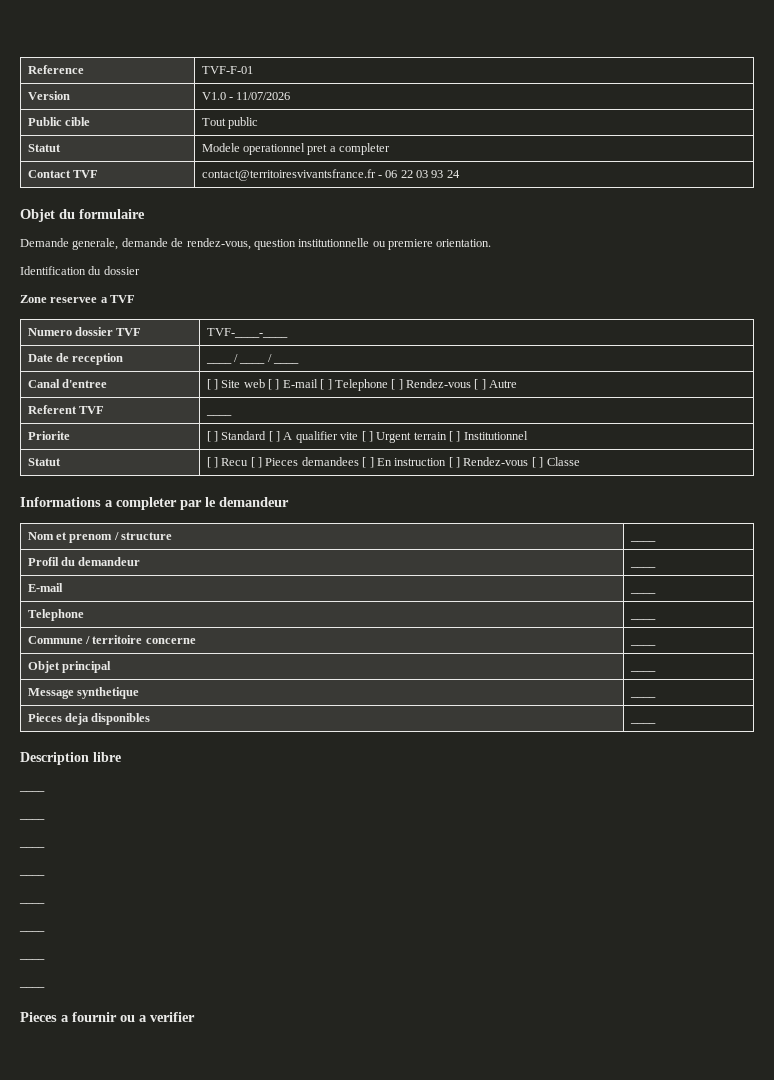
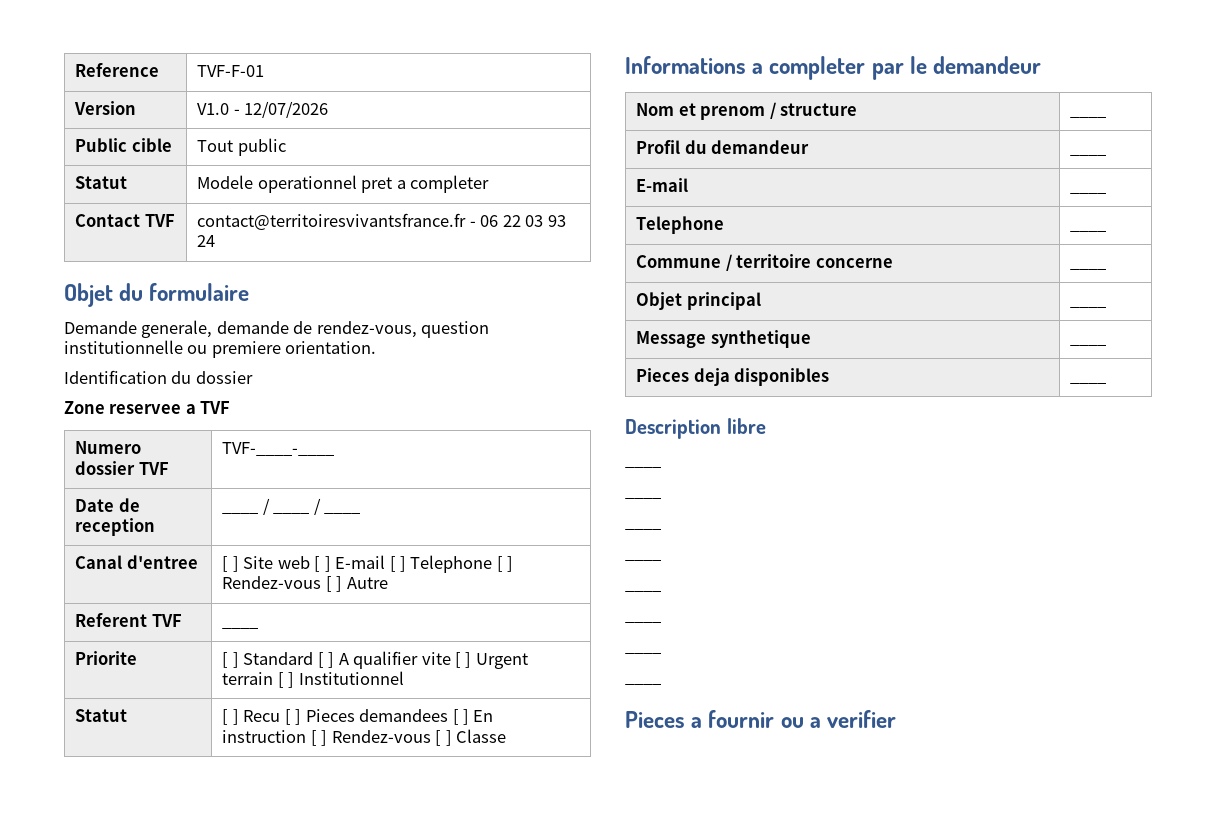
[236,92,291,100] 11/07/2026 -> [244,101,329,118] 12/07/2026

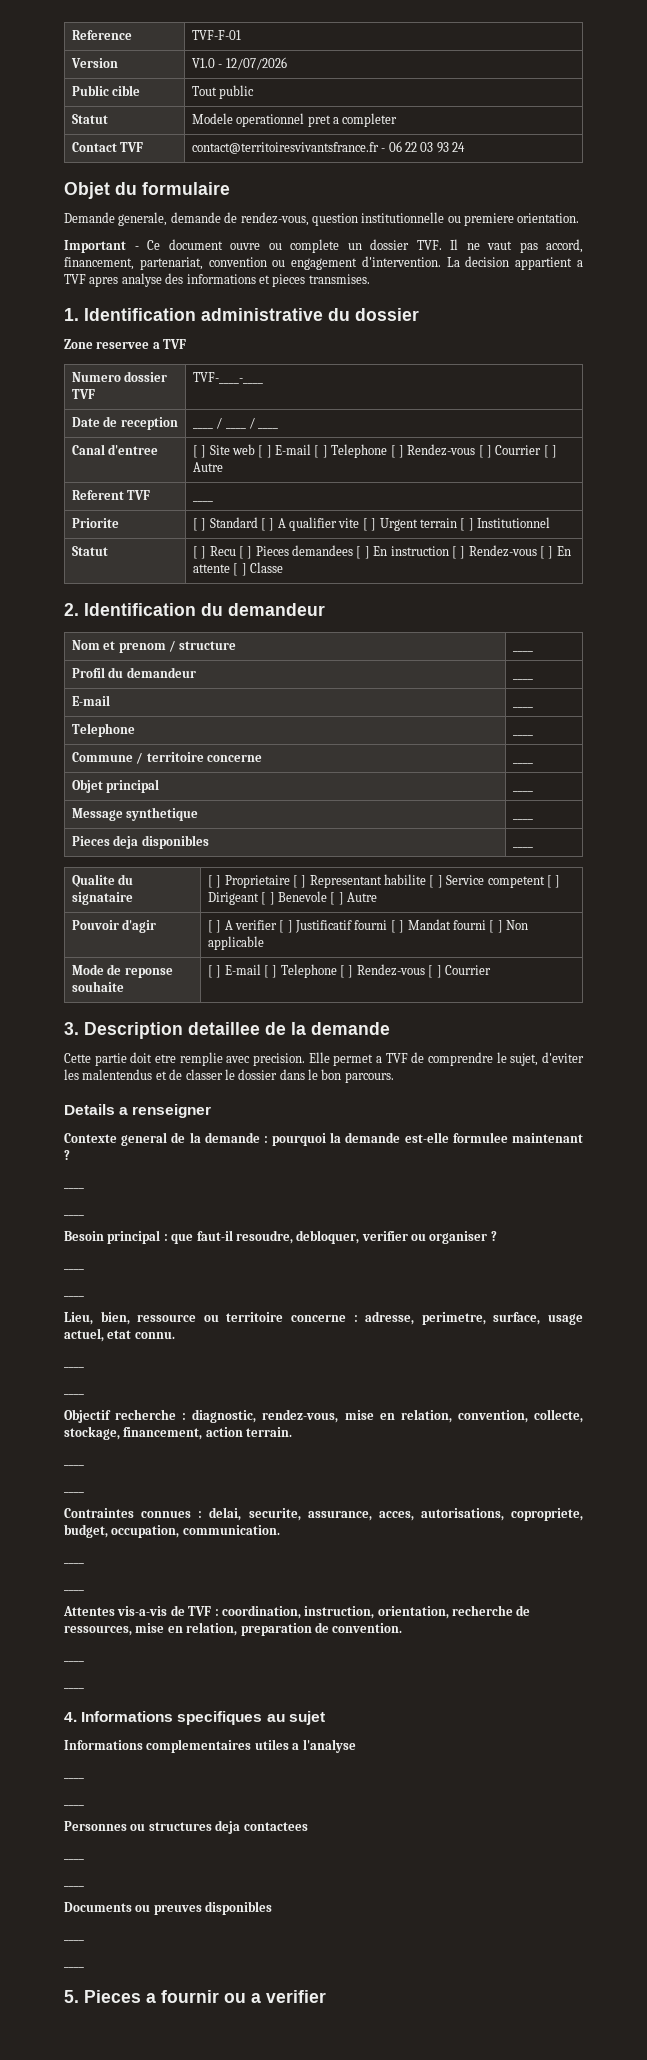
[64,370,167,384] Identification -> [64,239,583,253] [64,256,583,270] [64,273,370,287] [64,308,323,321] Important - Ce document ouvre ou complete un dossier TVF. Il ne vaut pas accord, financement, partenariat, convention ou engagement d'intervention. La decision appartient a TVF apres analyse des informations et pieces transmises. // 1. Identification administrative
(343, 584) none -> [495,445,558,458] Courrier [ ]
[456,729,507,743] [625,56,927,80] Classe // Informations a completer par le -> [556,546,571,556] [192,562,283,576] [64,603,223,616] En attente [ ] Classe // 2. Identification du
[625,418,766,439] [625,466,661,468] [625,497,661,499] [625,528,661,530] [625,559,661,561] [625,590,661,592] [625,621,661,623] [625,652,661,654] [625,683,661,685] // Description libre // ____ // ____ // ____ // ____ // ____ // ____ // ____ // ____ // -> [71,874,134,887] [71,892,133,905] [207,874,561,888] [207,891,378,905] [71,919,157,933] [207,919,529,933] [207,936,264,950] [71,964,173,978] [71,981,124,992] [207,964,491,978] [64,1022,390,1039] [64,1052,585,1066] [64,1069,394,1083] [64,1104,212,1118] [64,1132,583,1146] [64,1150,70,1160] [64,1187,84,1189] [64,1214,84,1216] [64,1230,497,1244] [64,1268,84,1270] [64,1295,84,1297] [64,1311,584,1325] [64,1328,175,1342] [64,1366,84,1368] [64,1393,84,1395] [64,1409,583,1423] [64,1426,293,1440] [64,1464,84,1466] [64,1491,84,1493] [64,1507,583,1521] [64,1524,280,1538] [64,1562,84,1564] [64,1589,84,1591] [63,1605,531,1619] [64,1622,403,1636] [64,1660,84,1662] [64,1687,84,1689] [64,1711,325,1725] [64,1739,356,1753] [64,1777,84,1779] [64,1804,84,1806] [64,1820,308,1834] [64,1858,84,1860] [64,1885,84,1887] [64,1901,273,1915] [64,1939,84,1941] [64,1966,84,1968] [64,1990,79,2003] // Qualite du signataire | [ ] Proprietaire [ ] Representant habilite [ ] Service competent [ ] Dirigeant [ ] Benevole [ ] Autre // Pouvoir d'agir | [ ] A verifier [ ] Justificatif fourni [ ] Mandat fourni [ ] Non applicable // Mode de reponse souhaite | [ ] E-mail [ ] Telephone [ ] Rendez-vous [ ] Courrier // 3. Description detaillee de la demande // Cette partie doit etre remplie avec precision. Elle permet a TVF de comprendre le sujet, d'eviter les malentendus et de classer le dossier dans le bon parcours. // Details a renseigner // Contexte general de la demande : pourquoi la demande est-elle formulee maintenant ? // ____ // ____ // Besoin principal : que faut-il resoudre, debloquer, verifier ou organiser ? // ____ // ____ // Lieu, bien, ressource ou territoire concerne : adresse, perimetre, surface, usage actuel, etat connu. // ____ // ____ // Objectif recherche : diagnostic, rendez-vous, mise en relation, convention, collecte, stockage, financement, action terrain. // ____ // ____ // Contraintes connues : delai, securite, assurance, acces, autorisations, copropriete, budget, occupation, communication. // ____ // ____ // Attentes vis-a-vis de TVF : coordination, instruction, orientation, recherche de ressources, mise en relation, preparation de convention. // ____ // ____ // 4. Informations specifiques au sujet // Informations complementaires utiles a l'analyse // ____ // ____ // Personnes ou structures deja contactees // ____ // ____ // Documents ou preuves disponibles // ____ // ____ // 5.

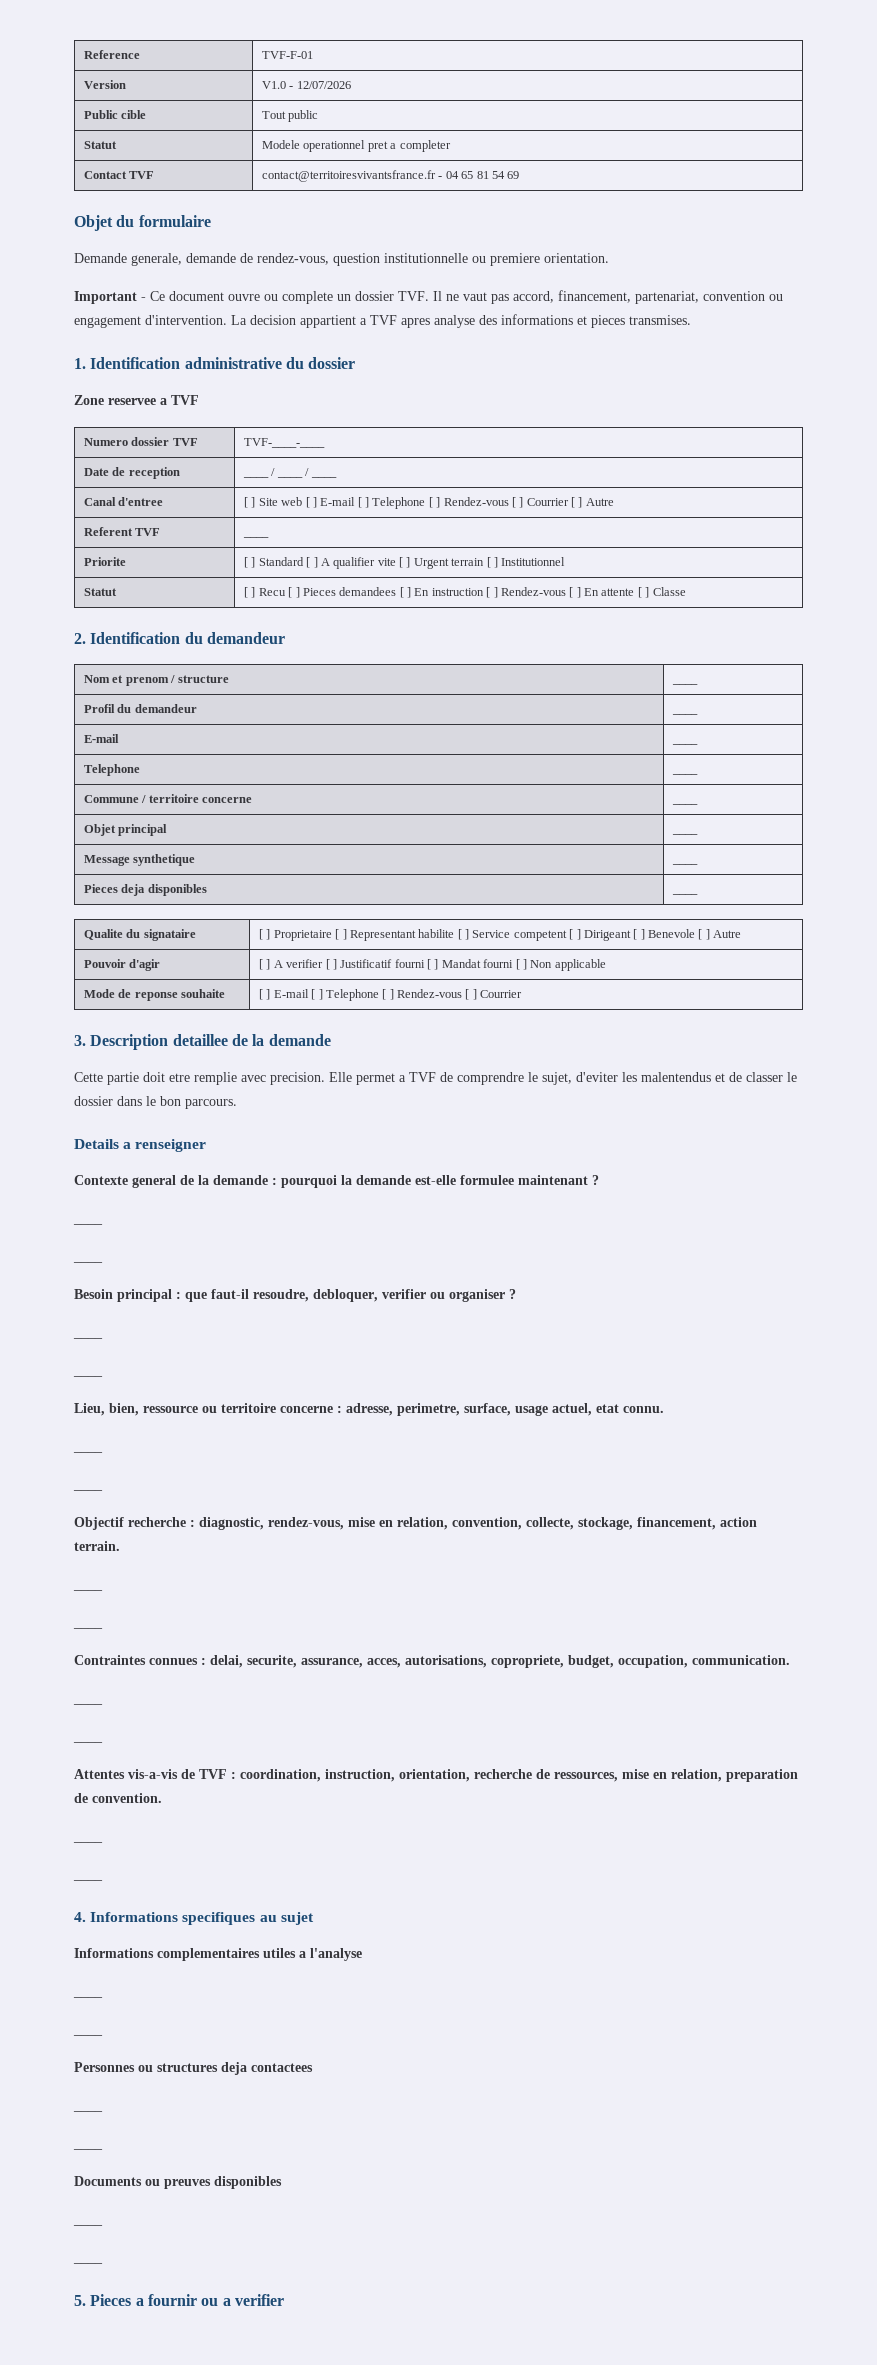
[388,141,466,153] 06 22 03 93 24 -> [445,171,520,179] 04 65 81 54 69

